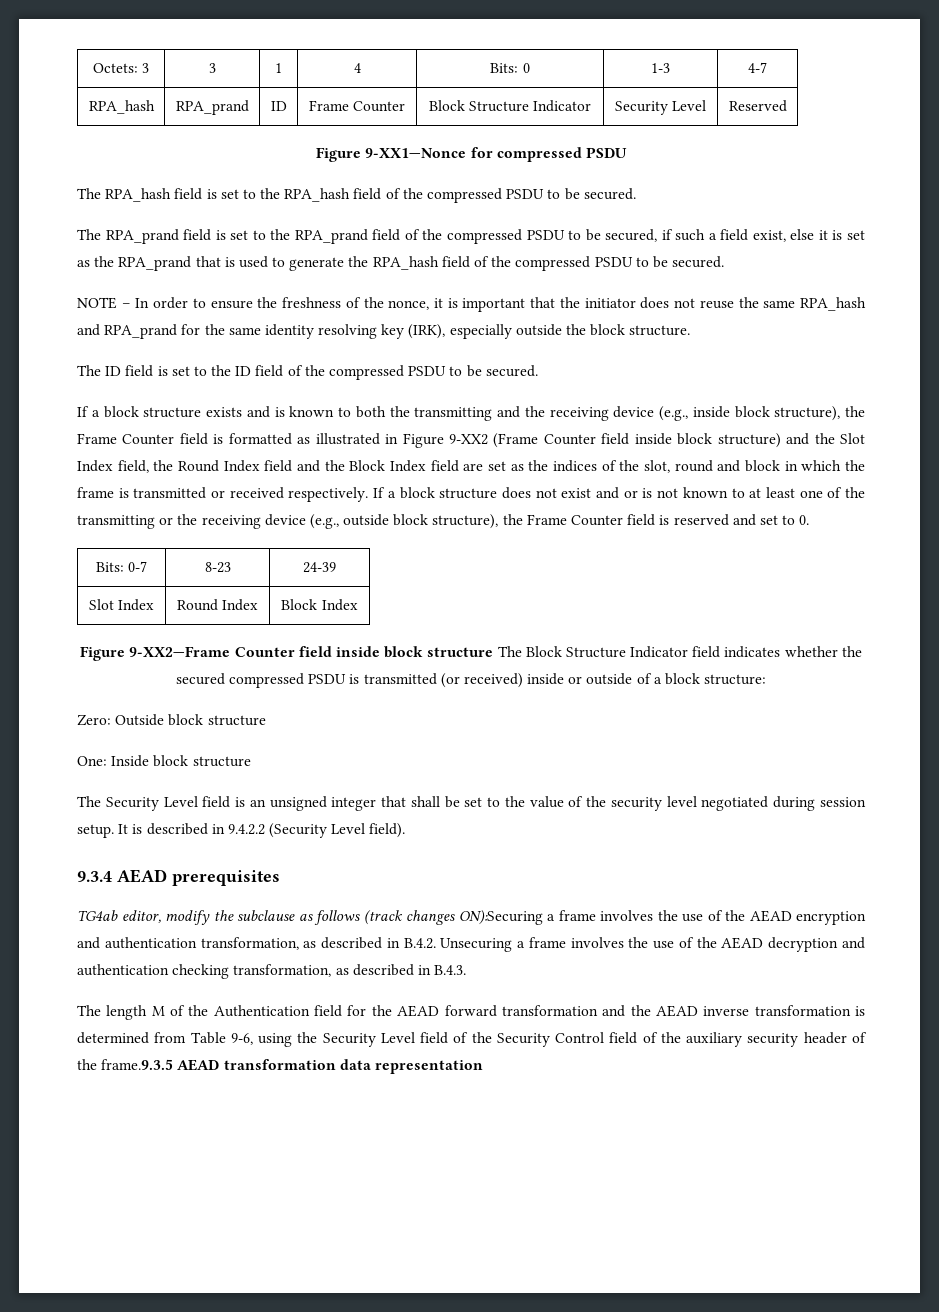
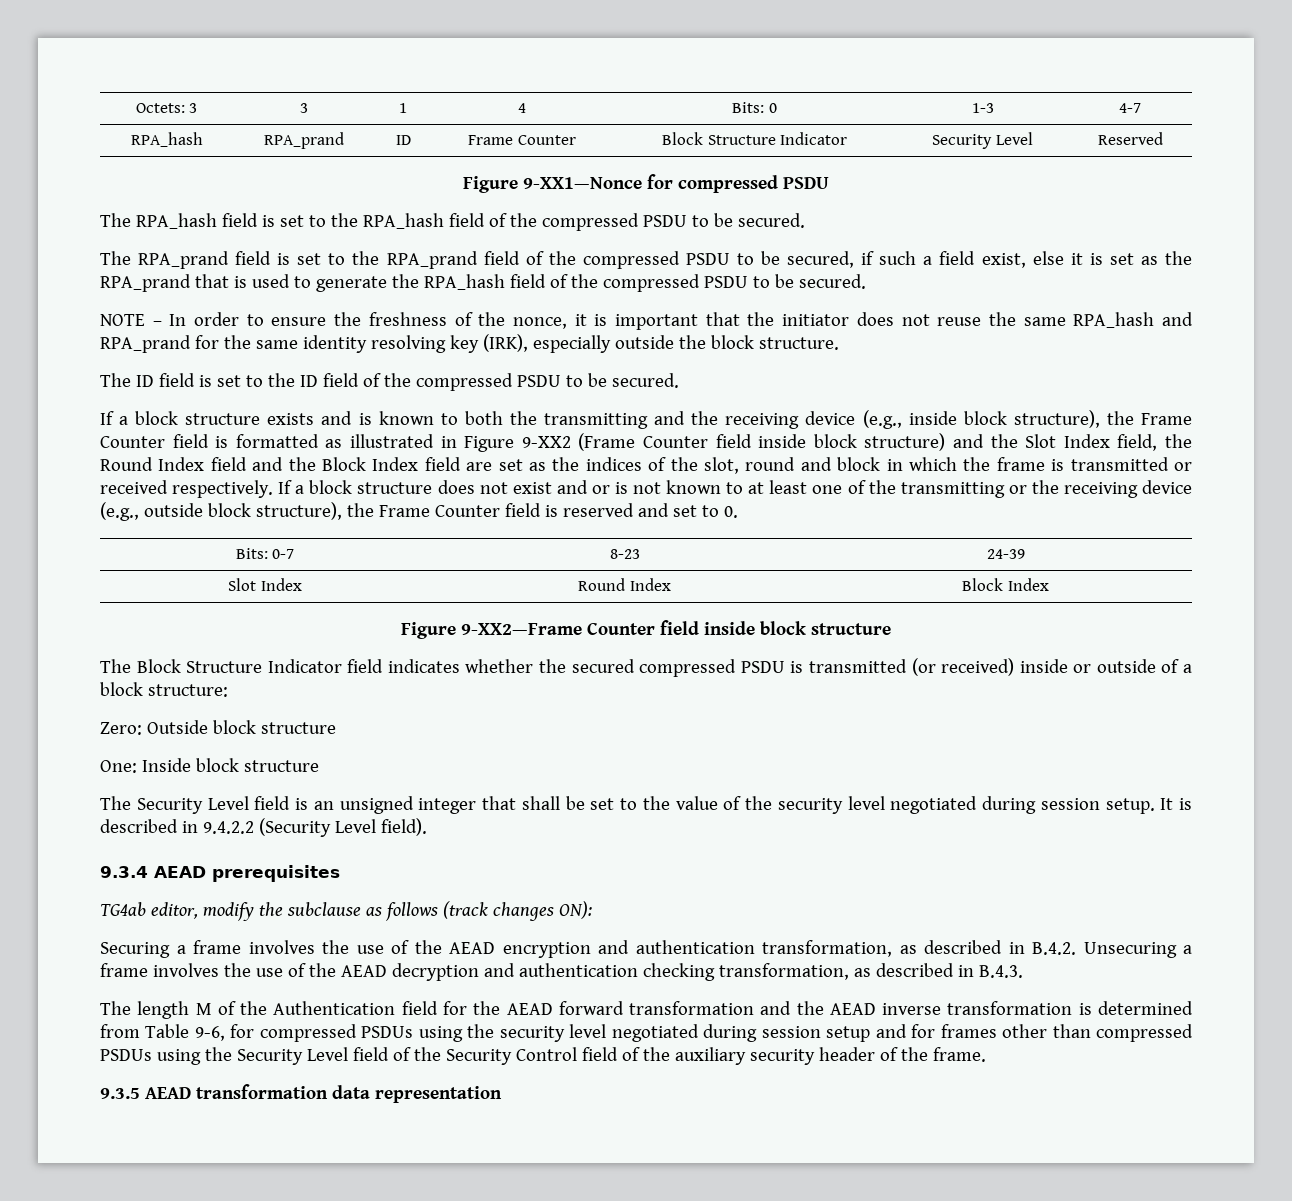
(494, 652) none -> (891, 629) //
[458,910,543,925] ON):Securing -> [558,901,592,919] [100,942,170,958] ON): // Securing
(253, 1039) none -> [230,1024,1194,1042] [100,1049,152,1061] for compressed PSDUs using the security level negotiated during session setup and for frames other than compressed PSDUs
[101,1059,174,1070] frame.9.3.5 -> [932,1047,986,1062] [100,1088,140,1099] frame. // 9.3.5

